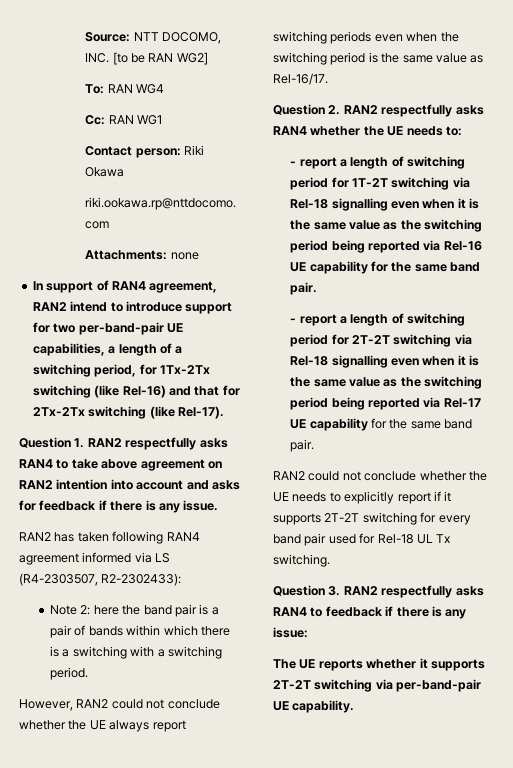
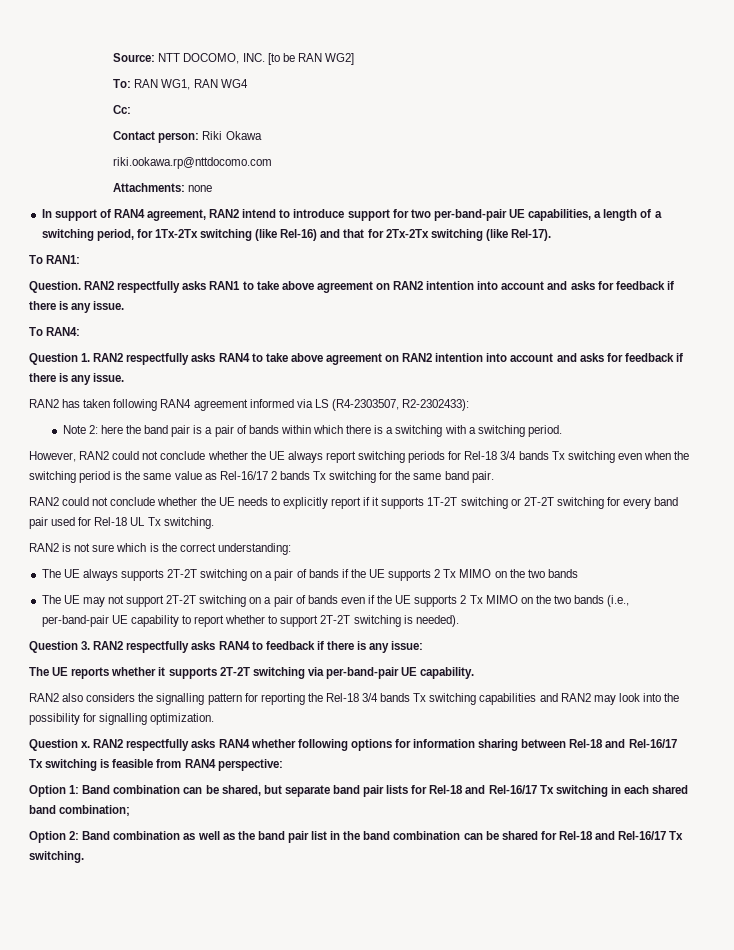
(133, 88) none -> [161,79,218,90] WG1, RAN
[108,115,163,125] RAN WG1 -> (132, 109) none
(224, 412) none -> [29,255,81,264] [29,281,674,293] [29,301,125,313] [29,327,81,336] // To RAN1: // Question. RAN2 respectfully asks RAN1 to take above agreement on RAN2 intention into account and asks for feedback if there is any issue. // To RAN4:
(372, 37) none -> [448,451,615,463] for Rel-18 3/4 bands Tx switching
[273,73,328,85] [273,104,484,117] [273,126,462,136] [290,156,466,169] [290,177,470,190] [290,198,480,211] [290,219,483,232] [290,240,482,253] [290,261,481,274] [290,282,318,295] [290,313,466,326] [290,334,472,347] [290,355,480,368] [290,376,483,389] [290,397,481,410] [290,418,368,431] Rel-16/17. // Question 2. RAN2 respectfully asks RAN4 whether the UE needs to: // - report a length of switching period for 1T-2T switching via Rel-18 signalling even when it is the same value as the switching period being reported via Rel-16 UE capability for the same band pair. // - report a length of switching period for 2T-2T switching via Rel-18 signalling even when it is the same value as the switching period being reported via Rel-17 UE capability -> [219,471,377,483] Rel-16/17 2 bands Tx switching
(321, 519) none -> [427,497,521,509] 1T-2T switching or
(330, 560) none -> [29,543,291,555] [41,569,578,581] [41,595,630,607] [41,615,459,627] // RAN2 is not sure which is the correct understanding: // The UE always supports 2T-2T switching on a pair of bands if the UE supports 2 Tx MIMO on the two bands // The UE may not support 2T-2T switching on a pair of bands even if the UE supports 2 Tx MIMO on the two bands (i.e., per-band-pair UE capability to report whether to support 2T-2T switching is needed).
(355, 706) none -> [29,693,680,705] [29,713,215,725] [29,739,677,751] [29,759,283,771] [29,785,689,797] [29,805,131,816] [29,831,684,843] [29,851,84,863] // RAN2 also considers the signalling pattern for reporting the Rel-18 3/4 bands Tx switching capabilities and RAN2 may look into the possibility for signalling optimization. // Question x. RAN2 respectfully asks RAN4 whether following options for information sharing between Rel-18 and Rel-16/17 Tx switching is feasible from RAN4 perspective: // Option 1: Band combination can be shared, but separate band pair lists for Rel-18 and Rel-16/17 Tx switching in each shared band combination; // Option 2: Band combination as well as the band pair list in the band combination can be shared for Rel-18 and Rel-16/17 Tx switching.

